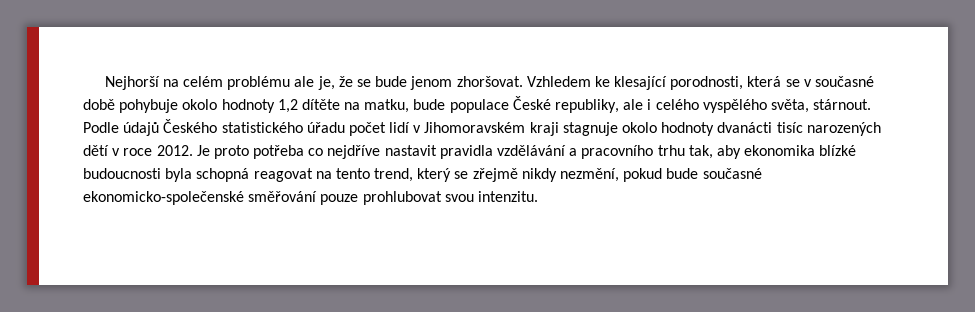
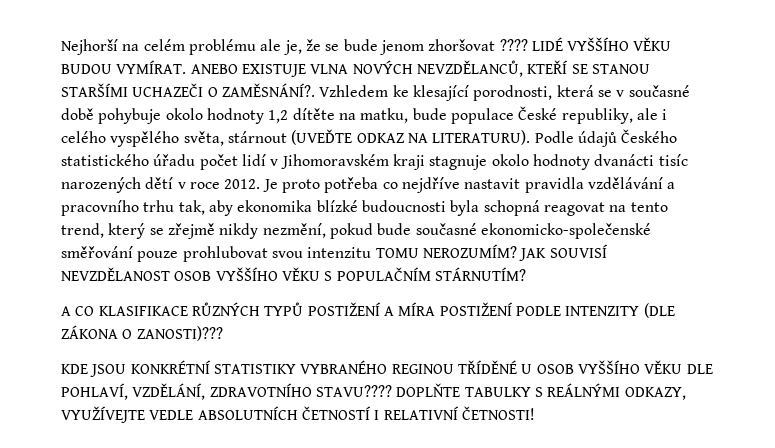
[456,76,523,87] zhoršovat. -> [428,37,672,51] [61,60,650,77] [61,83,315,97] zhoršovat ???? LIDÉ VYŠŠÍHO VĚKU BUDOU VYMÍRAT. ANEBO EXISTUJE VLNA NOVÝCH NEVZDĚLANCŮ, KTEŘÍ SE STANOU STARŠÍMI UCHAZEČI O ZAMĚSNÁNÍ?.
[813,99,872,110] stárnout. -> [227,129,531,145] stárnout (UVEĎTE ODKAZ NA LITERATURU).
[477,191,538,202] intenzitu. -> [307,244,608,261] [61,267,526,281] [61,302,675,318] [61,325,223,341] [61,360,713,377] [61,383,686,400] [61,406,535,423] intenzitu TOMU NEROZUMÍM? JAK SOUVISÍ NEVZDĚLANOST OSOB VYŠŠÍHO VĚKU S POPULAČNÍM STÁRNUTÍM? // A CO KLASIFIKACE RŮZNÝCH TYPŮ POSTIŽENÍ A MÍRA POSTIŽENÍ PODLE INTENZITY (DLE ZÁKONA O ZANOSTI)??? // KDE JSOU KONKRÉTNÍ STATISTIKY VYBRANÉHO REGINOU TŘÍDĚNÉ U OSOB VYŠŠÍHO VĚKU DLE POHLAVÍ, VZDĚLÁNÍ, ZDRAVOTNÍHO STAVU???? DOPLŇTE TABULKY S REÁLNÝMI ODKAZY, VYUŽÍVEJTE VEDLE ABSOLUTNÍCH ČETNOSTÍ I RELATIVNÍ ČETNOSTI!

